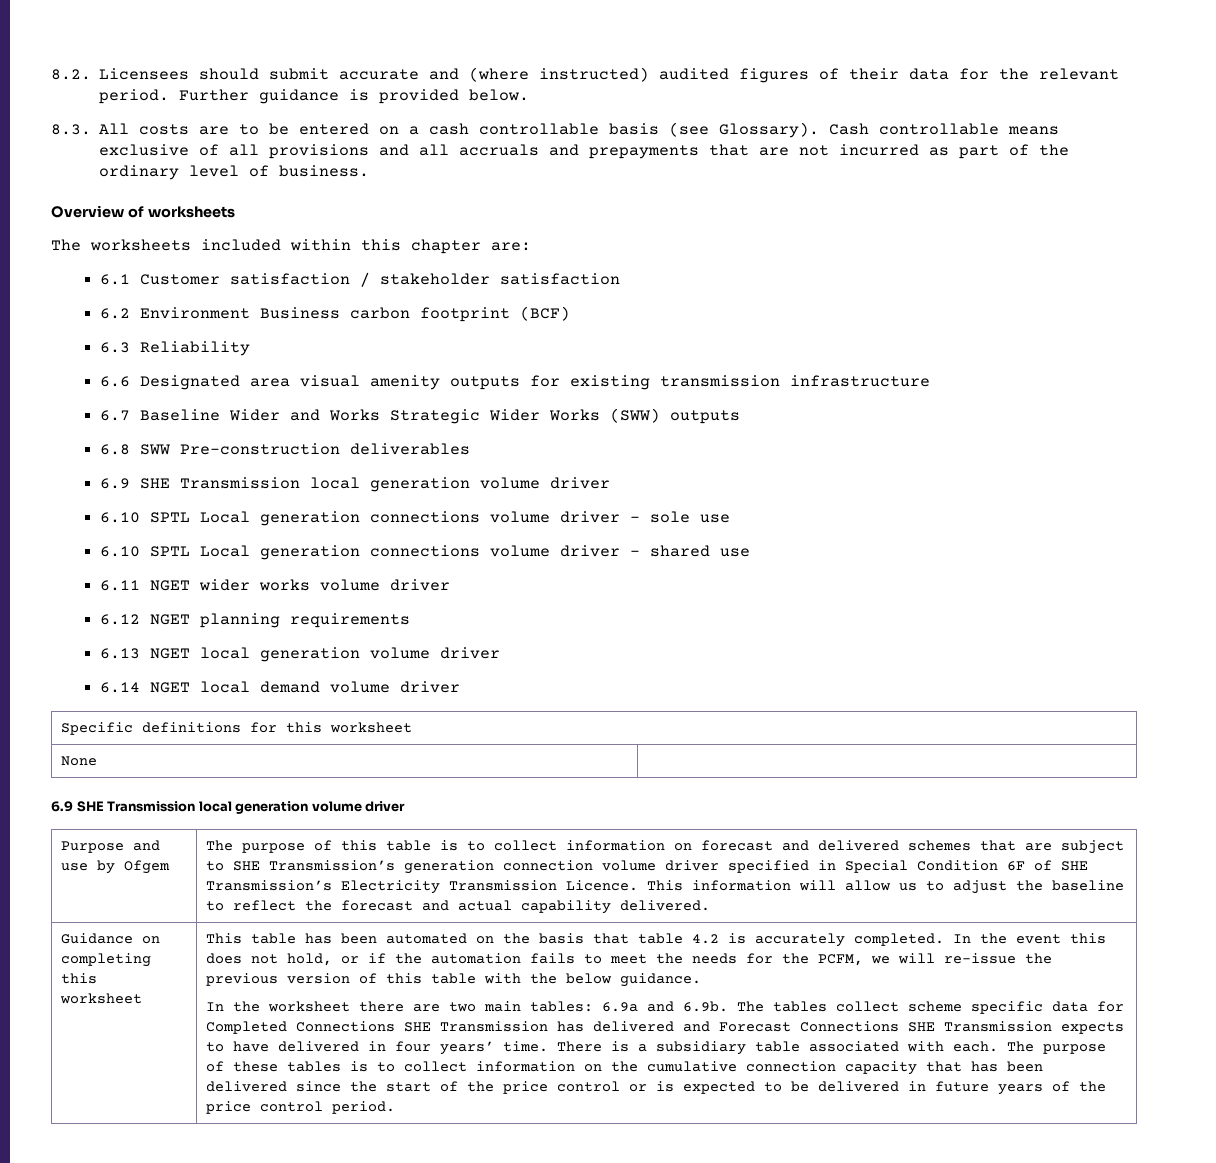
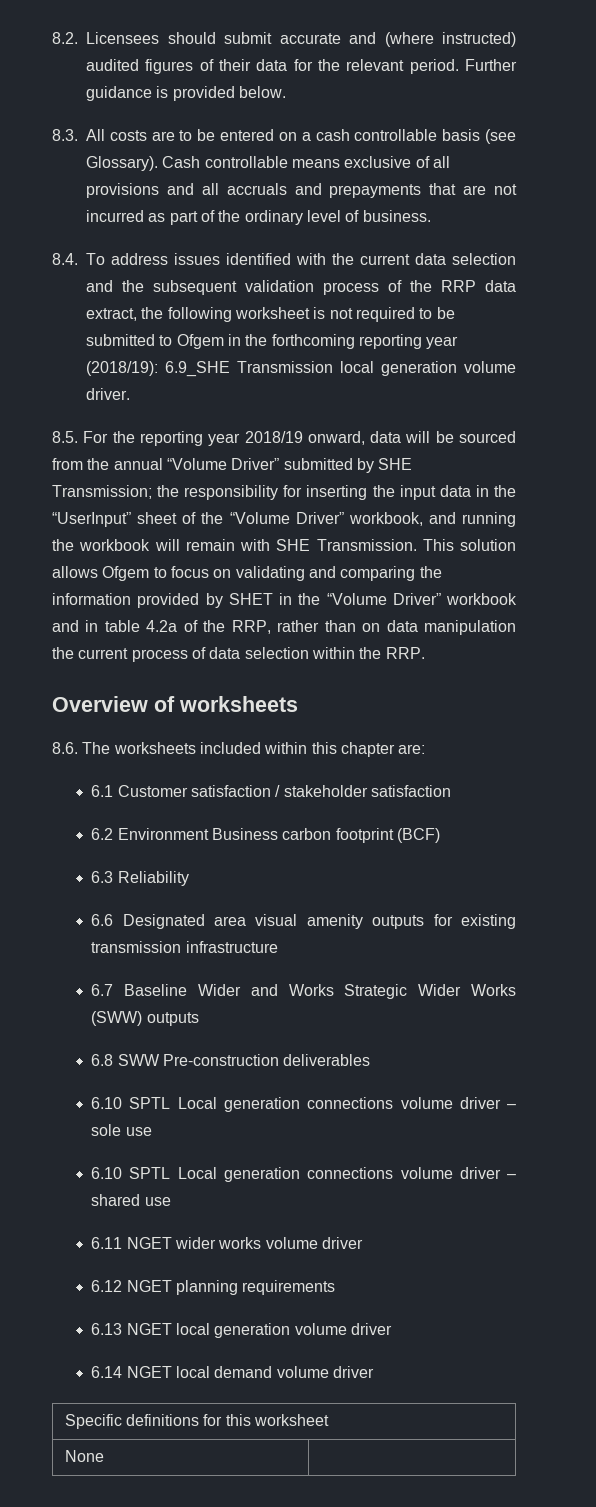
(370, 171) none -> [52,253,516,265] [86,280,516,295] [86,307,455,322] [86,334,459,349] [86,361,516,377] [86,388,130,400] [52,431,516,446] [52,458,413,473] [52,485,516,500] [52,512,516,527] [52,539,516,551] [52,566,442,581] [52,593,517,608] [52,620,516,635] [52,647,425,662] // 8.4. To address issues identified with the current data selection and the subsequent validation process of the RRP data extract, the following worksheet is not required to be submitted to Ofgem in the forthcoming reporting year (2018/19): 6.9_SHE Transmission local generation volume driver. // 8.5. For the reporting year 2018/19 onward, data will be sourced from the annual “Volume Driver” submitted by SHE Transmission; the responsibility for inserting the input data in the “UserInput” sheet of the “Volume Driver” workbook, and running the workbook will remain with SHE Transmission. This solution allows Ofgem to focus on validating and comparing the information provided by SHET in the “Volume Driver” workbook and in table 4.2a of the RRP, rather than on data manipulation the current process of data selection within the RRP.
(235, 212) none -> [52,742,78,754] 8.6.
[99,477,610,492] // 6.9 SHE Transmission local generation volume driver -> (371, 1060) none
[51,801,406,814] [61,840,161,853] [61,860,171,874] [206,840,1125,854] [206,860,1089,874] [206,880,1125,894] [206,900,711,914] [61,933,161,944] [61,953,152,967] [61,973,98,984] [60,993,143,1004] [206,933,1107,947] [206,953,1053,966] [206,973,702,987] [206,1001,1125,1014] [206,1021,1125,1034] [206,1041,1107,1055] [206,1061,1044,1075] [206,1081,1107,1095] [206,1101,396,1114] // 6.9 SHE Transmission local generation volume driver // Purpose and use by Ofgem | The purpose of this table is to collect information on forecast and delivered schemes that are subject to SHE Transmission’s generation connection volume driver specified in Special Condition 6F of SHE Transmission’s Electricity Transmission Licence. This information will allow us to adjust the baseline to reflect the forecast and actual capability delivered. // Guidance on completing this worksheet | This table has been automated on the basis that table 4.2 is accurately completed. In the event this does not hold, or if the automation fails to meet the needs for the PCFM, we will re-issue the previous version of this table with the below guidance. // In the worksheet there are two main tables: 6.9a and 6.9b. The tables collect scheme specific data for Completed Connections SHE Transmission has delivered and Forecast Connections SHE Transmission expects to have delivered in four years’ time. There is a subsidiary table associated with each. The purpose of these tables is to collect information on the cumulative connection capacity that has been delivered since the start of the price control or is expected to be delivered in future years of the price control period. -> (104, 1456) none

